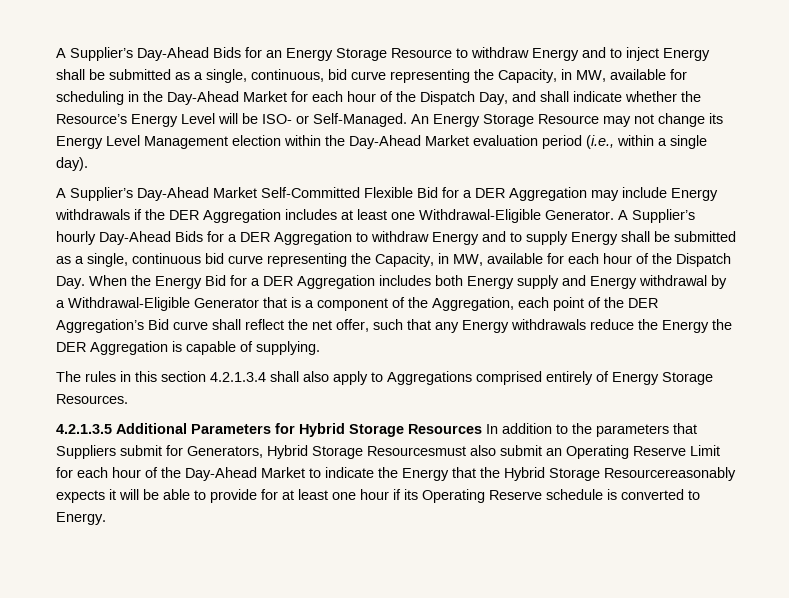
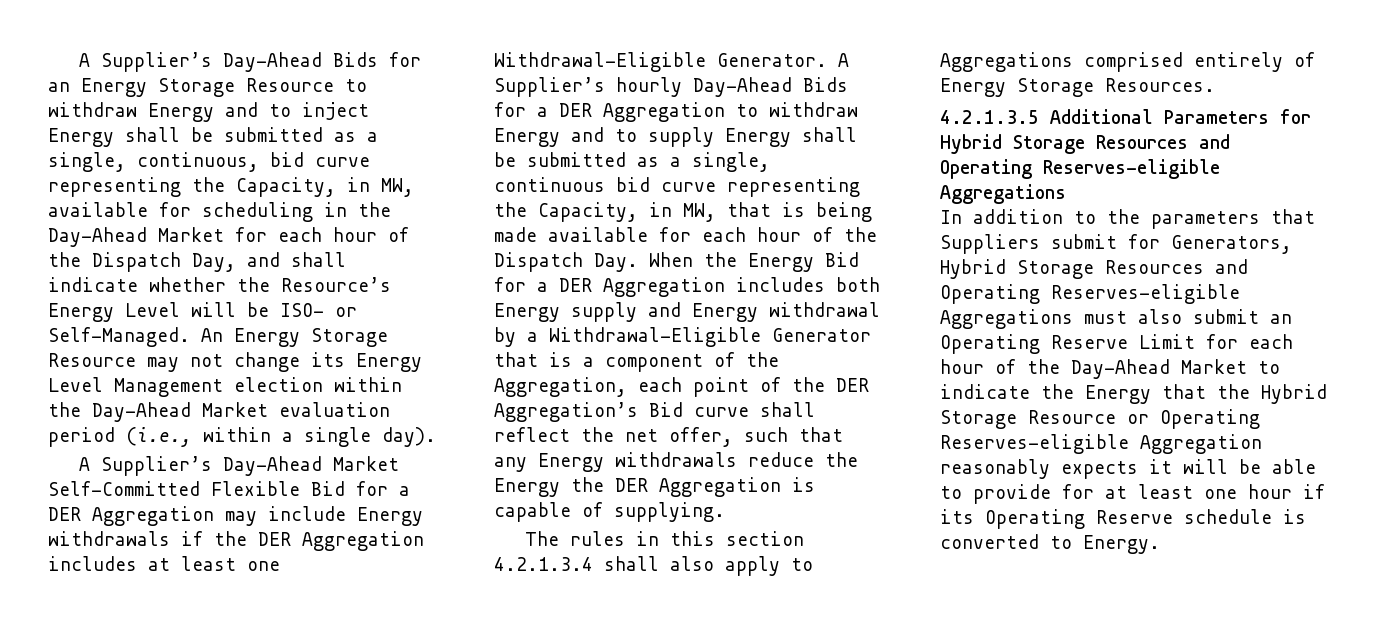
(483, 260) none -> [727,202,872,222] [494,227,537,242] that is being made
(482, 429) none -> [1199,134,1230,149] [940,159,1220,179] [940,184,1066,204] and Operating Reserves-eligible Aggregations //
[367,446,466,456] Resourcesmust -> [1105,259,1248,274] [940,284,1240,304] [940,309,1127,329] Resources and Operating Reserves-eligible Aggregations must
[604,467,736,481] Resourcereasonably -> [1028,409,1260,429] [940,434,1262,454] [940,459,1050,479] Resource or Operating Reserves-eligible Aggregation reasonably

